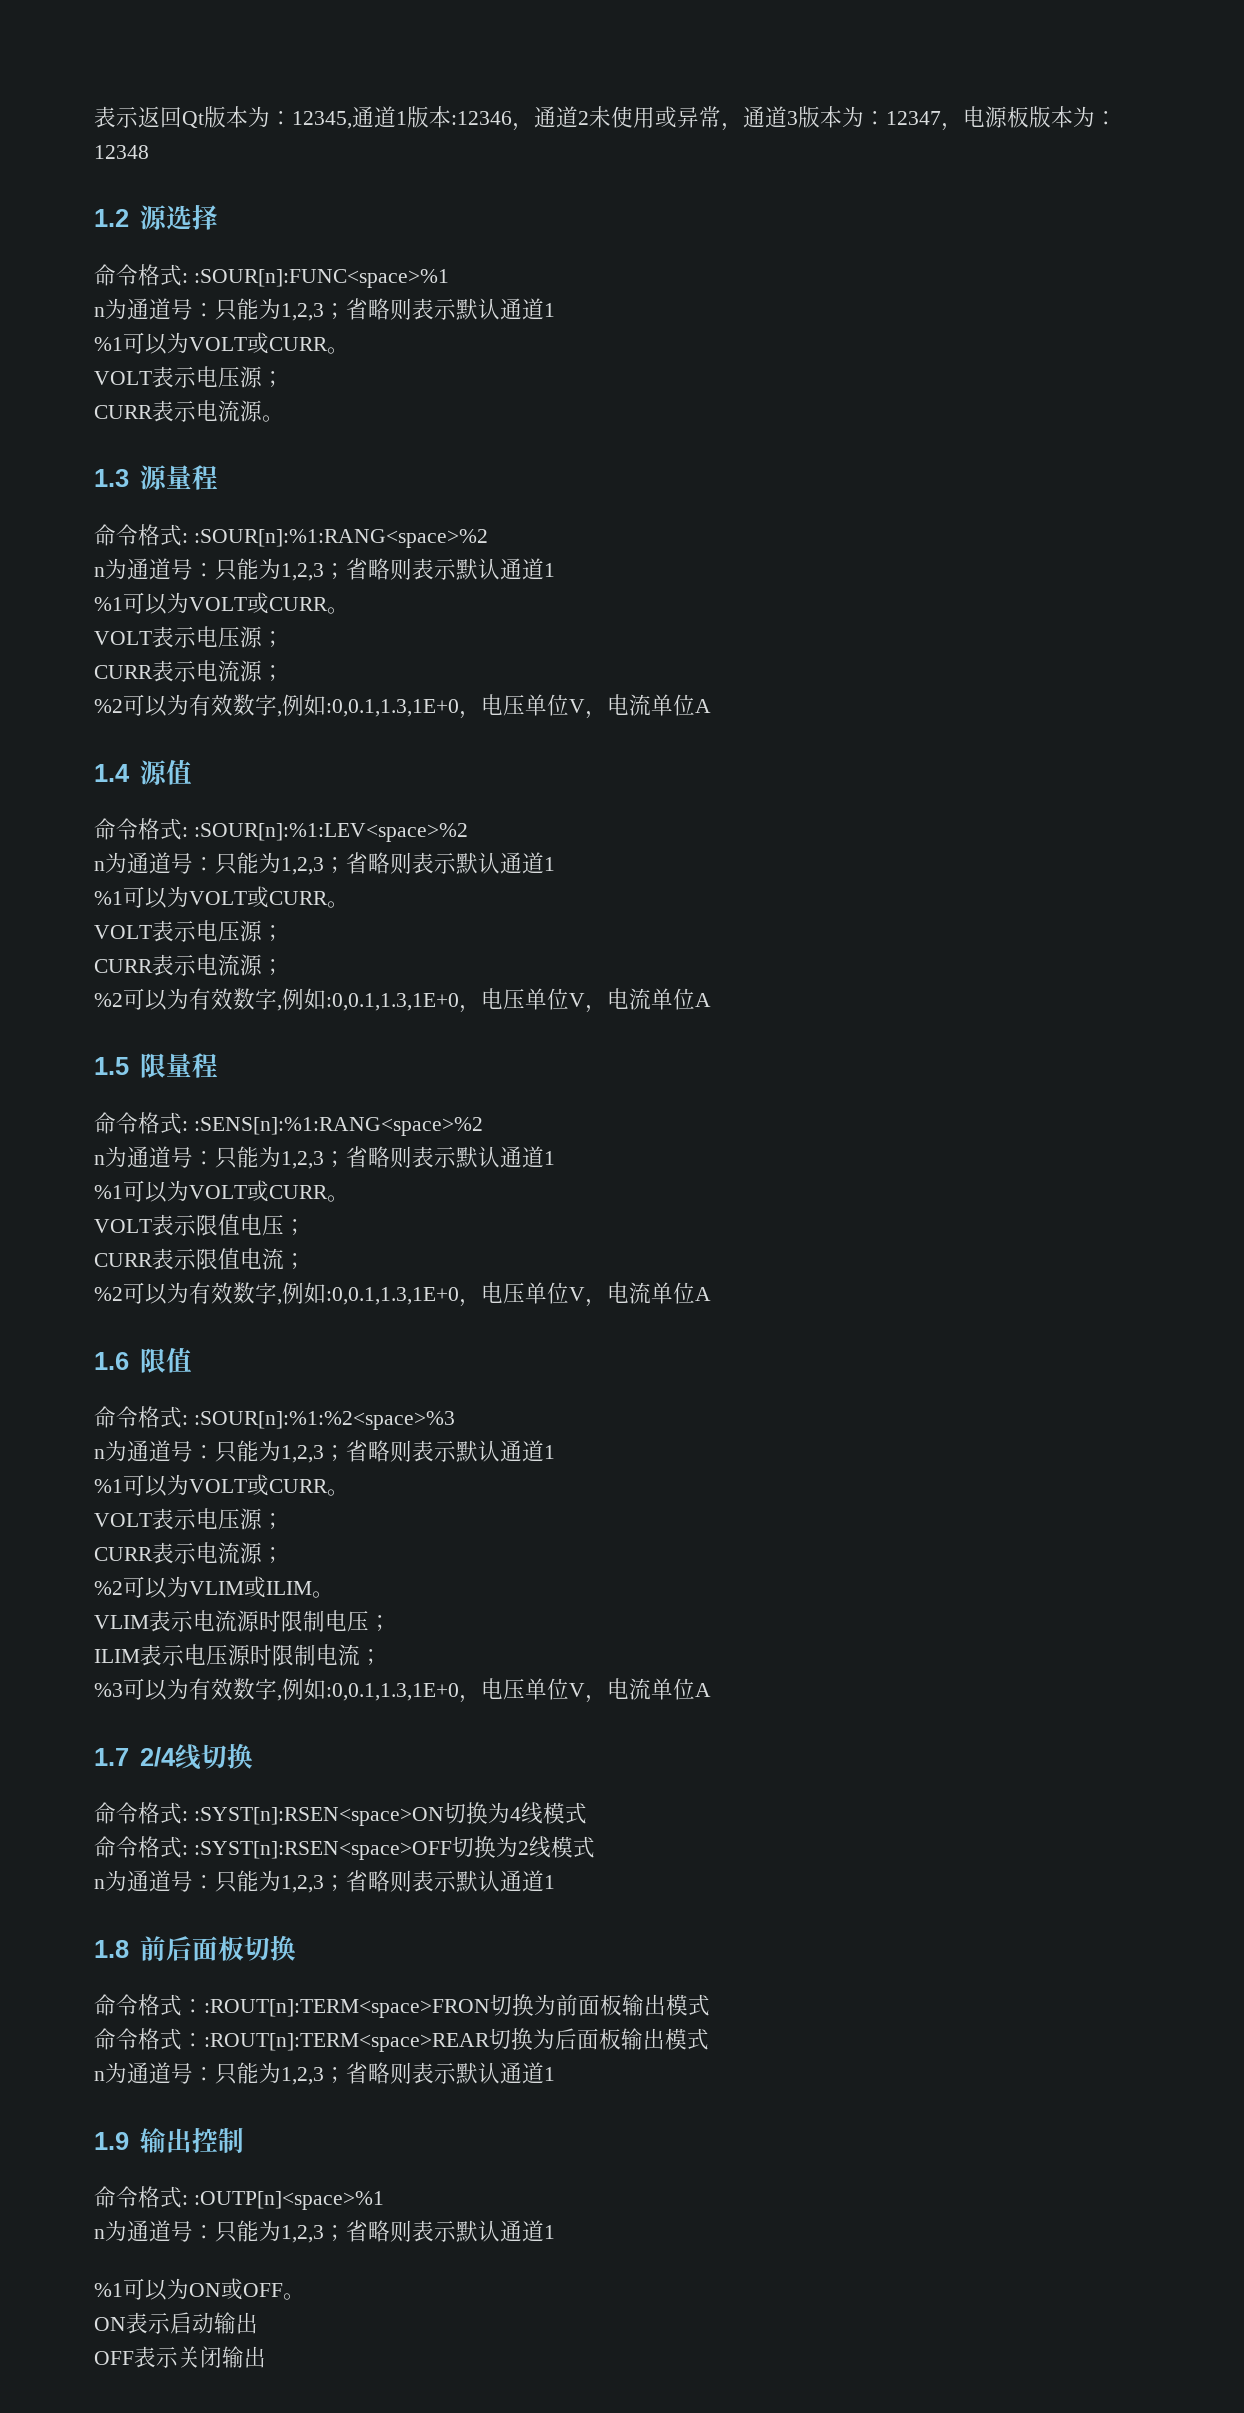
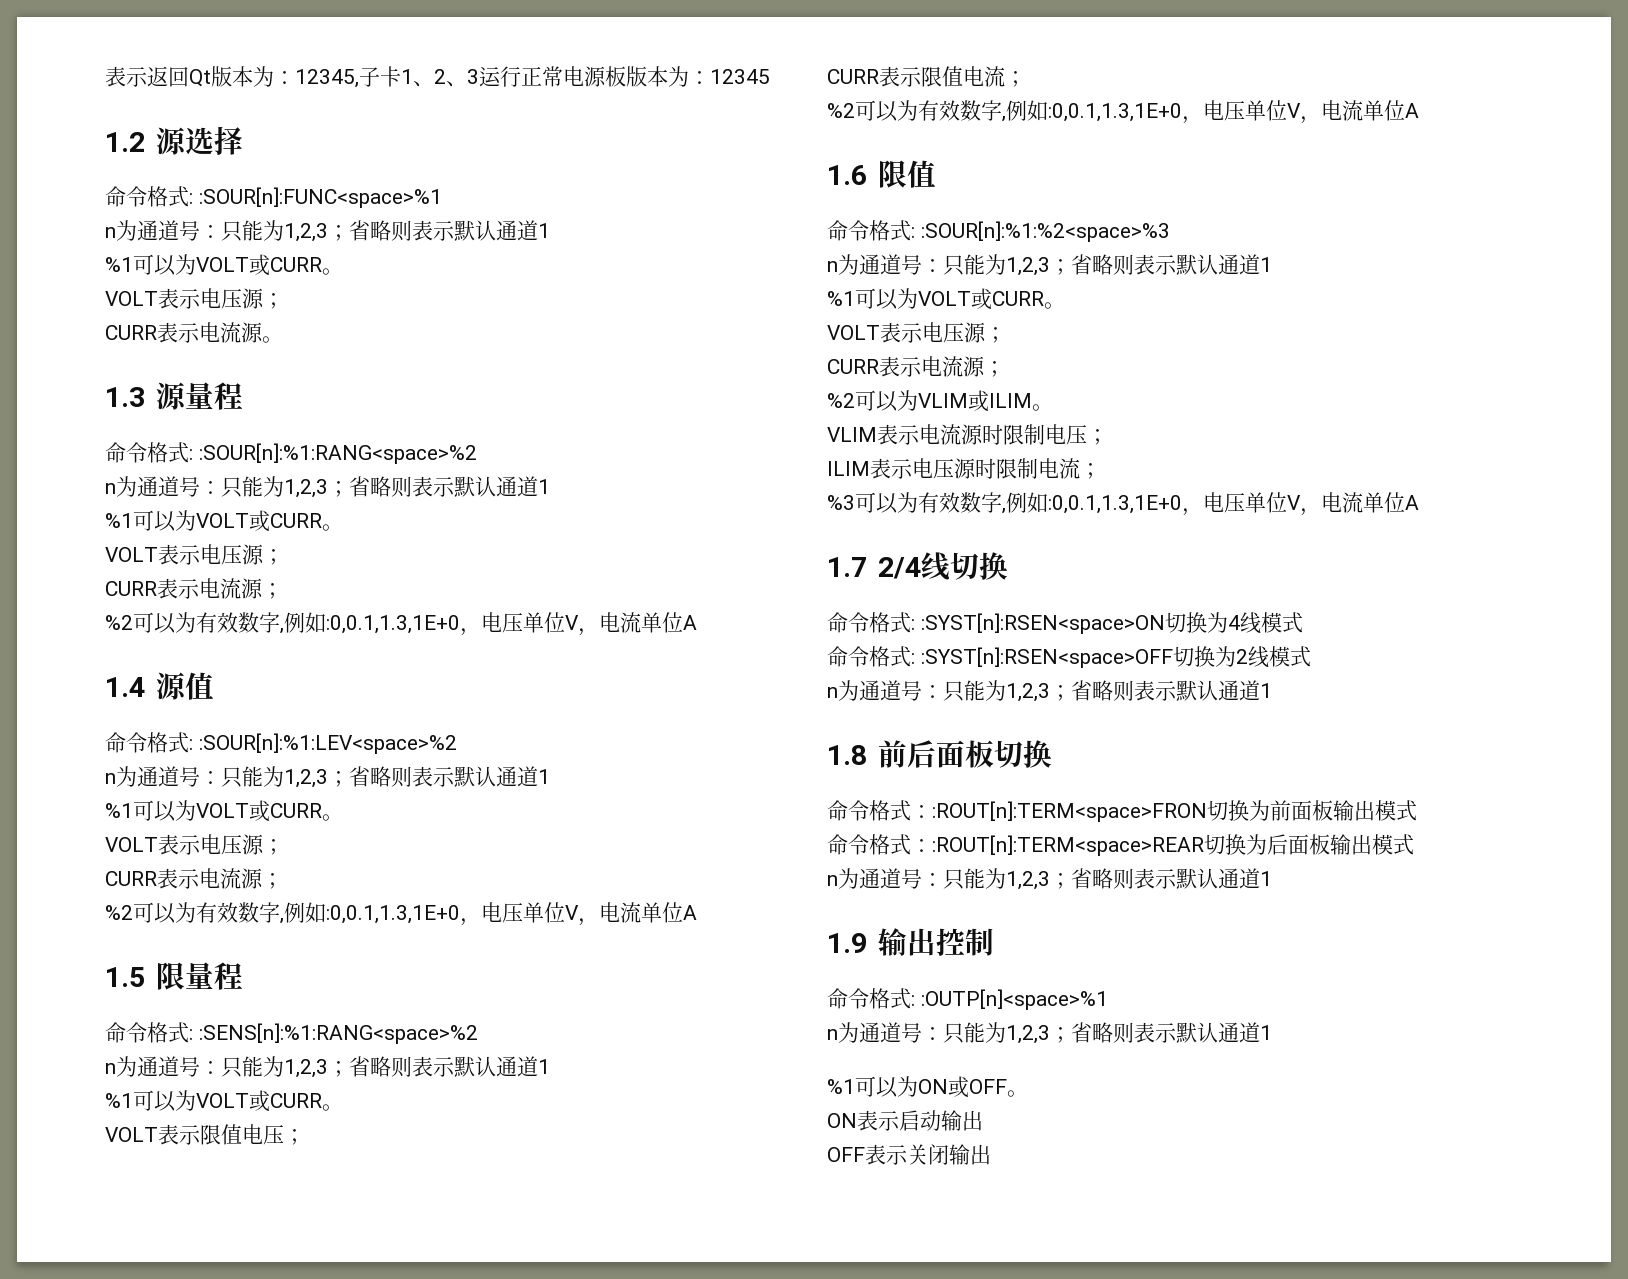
[352,106,963,131] 通道1版本:12346，通道2未使用或异常，通道3版本为：12347， -> [359,66,563,87] 子卡1、2、3运行正常
[94,145,149,159] 12348 -> [710,69,770,84] 12345

